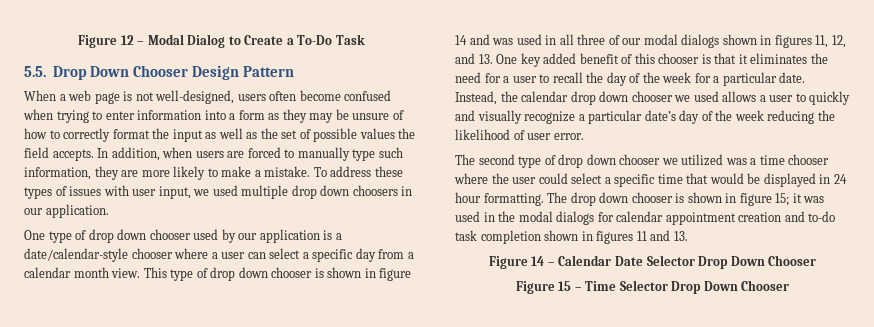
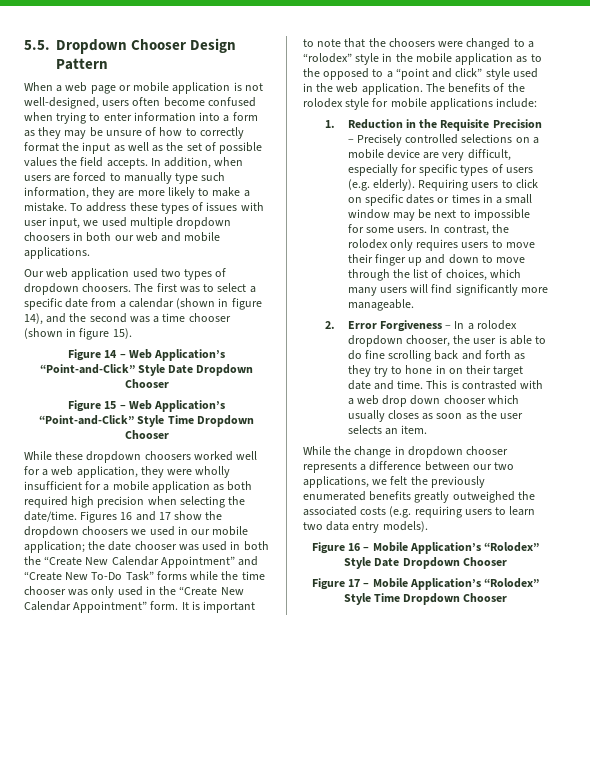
[78,34,365,48] [24,66,130,80] Figure 12 – Modal Dialog to Create a To-Do Task // 5.5. Drop Down -> [24,39,127,54] 5.5. Dropdown
(120, 98) none -> [118,82,231,94] or mobile application
[291,185,413,199] [24,204,109,218] [24,229,342,243] [24,248,376,262] drop down choosers in our application. // One type of drop down chooser used by our application is a date/calendar-style chooser where a user can select a specific day -> [176,217,232,229] [24,232,221,242] [24,247,90,259] [24,268,227,280] [24,283,256,295] [24,298,89,310] dropdown choosers in both our web and mobile applications. // Our web application used two types of dropdown choosers. The first was to select a specific date
[73,267,412,281] [455,34,846,48] [455,53,828,67] [455,72,806,86] [455,91,851,105] [455,110,835,124] [455,129,584,140] [455,154,830,168] [454,173,847,187] [455,192,825,206] [455,211,836,225] [455,230,688,244] [488,255,817,269] [515,280,738,294] month view. This type of drop down chooser is shown in figure 14 and was used in all three of our modal dialogs shown in figures 11, 12, and 13. One key added benefit of this chooser is that it eliminates the need for a user to recall the day of the week for a particular date. Instead, the calendar drop down chooser we used allows a user to quickly and visually recognize a particular date’s day of the week reducing the likelihood of user error. // The second type of drop down chooser we utilized was a time chooser where the user could select a specific time that would be displayed in 24 hour formatting. The drop down chooser is shown in figure 15; it was used in the modal dialogs for calendar appointment creation and to-do task completion shown in figures 11 and 13. // Figure 14 – Calendar Date Selector Drop Down Chooser // Figure 15 – Time Selector Drop Down -> [176,298,262,310] [24,313,231,325] [24,328,132,340] [68,349,225,361] [39,364,254,376] [124,379,169,388] [68,400,225,412] [39,415,254,427] [124,430,169,439] [24,451,258,463] [24,466,231,478] [24,481,253,493] [24,496,246,508] [24,511,223,523] [24,526,249,538] [24,541,269,553] [24,556,259,568] [24,571,265,581] [24,586,244,598] [24,601,256,613] [303,38,534,50] [303,53,542,65] [303,68,538,80] [303,83,525,95] [303,98,538,110] [325,119,542,131] [347,134,539,146] [347,149,511,161] [347,164,533,176] [347,179,538,191] [347,194,533,206] [347,209,530,221] [347,224,509,236] [347,239,535,251] [347,254,526,266] [347,269,521,281] [347,284,548,296] [347,299,414,311] [325,320,517,332] [347,335,547,347] [347,350,526,362] [347,365,524,377] [347,380,544,390] [347,395,519,407] [347,410,524,422] [347,425,428,435] [303,446,509,458] [303,461,515,473] [303,476,485,488] [303,491,535,503] [303,506,536,518] [303,521,428,533] [311,542,540,554] [344,557,507,569] [311,578,540,590] [343,593,461,605] (shown in figure 14), and the second was a time chooser (shown in figure 15). // Figure 14 – Web Application’s “Point-and-Click” Style Date Dropdown Chooser // Figure 15 – Web Application’s “Point-and-Click” Style Time Dropdown Chooser // While these dropdown choosers worked well for a web application, they were wholly insufficient for a mobile application as both required high precision when selecting the date/time. Figures 16 and 17 show the dropdown choosers we used in our mobile application; the date chooser was used in both the “Create New Calendar Appointment” and “Create New To-Do Task” forms while the time chooser was only used in the “Create New Calendar Appointment” form. It is important to note that the choosers were changed to a “rolodex” style in the mobile application as to the opposed to a “point and click” style used in the web application. The benefits of the rolodex style for mobile applications include: // 1. Reduction in the Requisite Precision – Precisely controlled selections on a mobile device are very difficult, especially for specific types of users (e.g. elderly). Requiring users to click on specific dates or times in a small window may be next to impossible for some users. In contrast, the rolodex only requires users to move their finger up and down to move through the list of choices, which many users will find significantly more manageable. // 2. Error Forgiveness – In a rolodex dropdown chooser, the user is able to do fine scrolling back and forth as they try to hone in on their target date and time. This is contrasted with a web drop down chooser which usually closes as soon as the user selects an item. // While the change in dropdown chooser represents a difference between our two applications, we felt the previously enumerated benefits greatly outweighed the associated costs (e.g. requiring users to learn two data entry models). // Figure 16 – Mobile Application’s “Rolodex” Style Date Dropdown Chooser // Figure 17 – Mobile Application’s “Rolodex” Style Time Dropdown

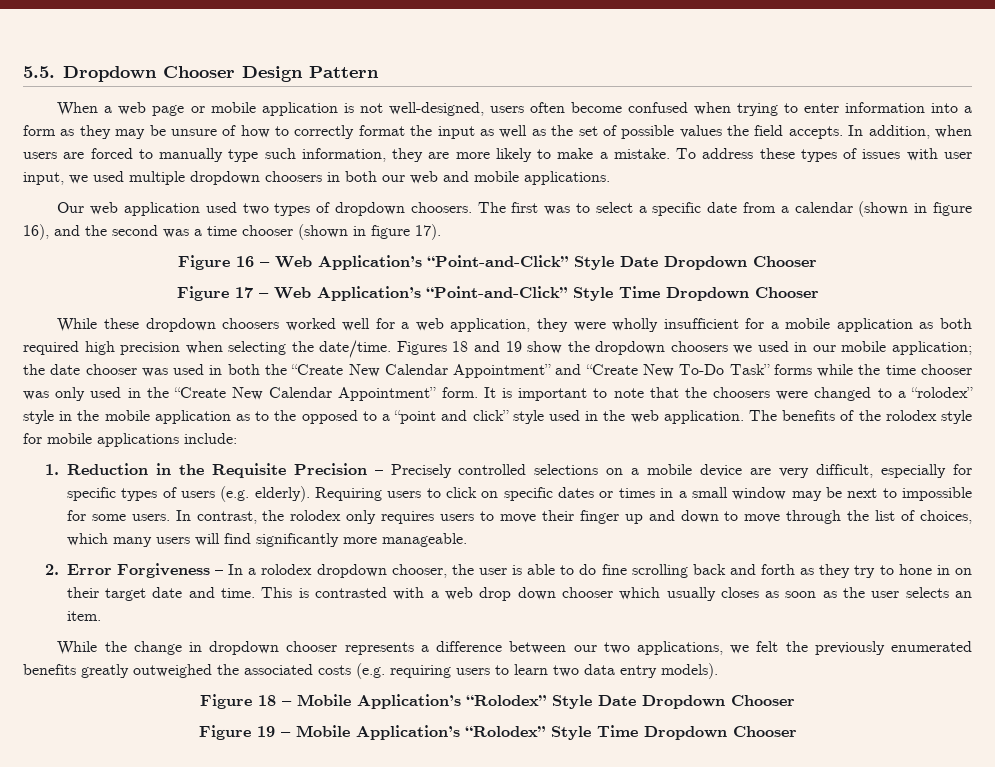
[24,313,43,325] 14), -> [23,224,49,240] 16),
[112,328,132,339] [68,349,118,361] 15). // Figure 14 -> [415,224,441,240] [178,255,254,270] 17). // Figure 16
[104,401,117,409] 15 -> [234,287,253,298] 17
[120,511,171,521] 16 and 17 -> [452,341,522,352] 18 and 19
[348,543,361,551] 16 -> [258,695,276,706] 18
[348,579,361,587] 17 -> [256,726,275,737] 19

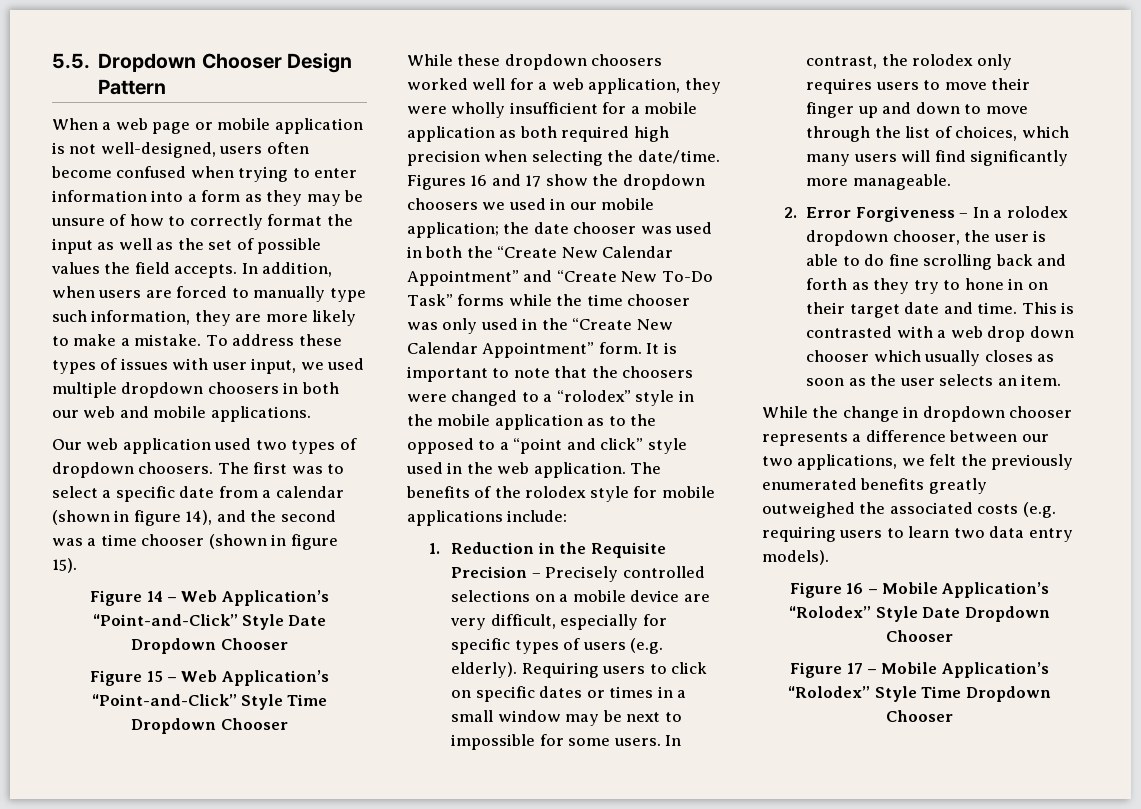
[23,224,49,240] 16), -> [185,510,213,525] 14),
[415,224,441,240] [178,255,254,270] 17). // Figure 16 -> [52,558,77,573] [90,590,163,606] 15). // Figure 14
[234,287,253,298] 17 -> [146,671,163,682] 15
[452,341,522,352] 18 and 19 -> [470,174,542,187] 16 and 17
[258,695,276,706] 18 -> [846,583,864,594] 16
[256,726,275,737] 19 -> [846,663,863,674] 17

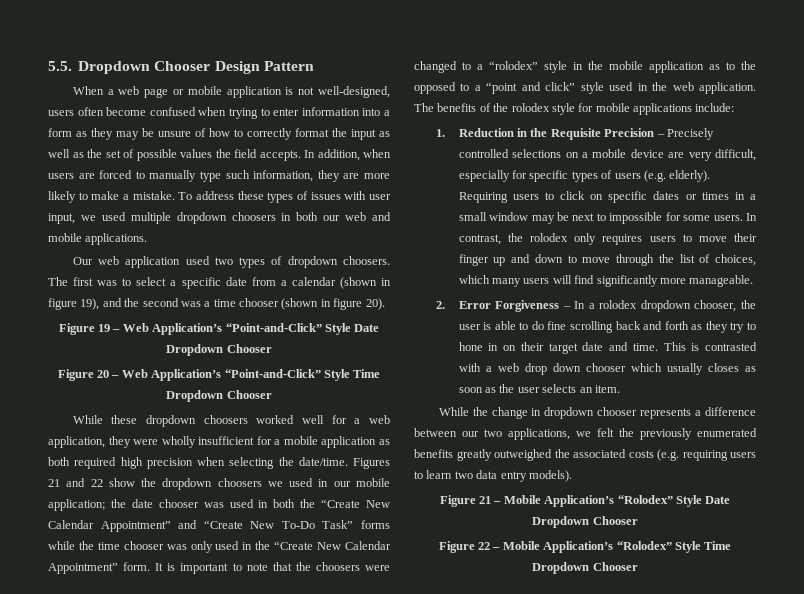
[185,510,213,525] 14), -> [80,298,100,310] 19),
[52,558,77,573] [90,590,163,606] 15). // Figure 14 -> [365,298,385,310] [58,323,111,335] 20). // Figure 19
[146,671,163,682] 15 -> [97,370,110,378] 20
[470,174,542,187] 16 and 17 -> [48,478,103,487] 21 and 22
[846,583,864,594] 16 -> [479,496,492,504] 21
[846,663,863,674] 17 -> [478,542,491,550] 22

